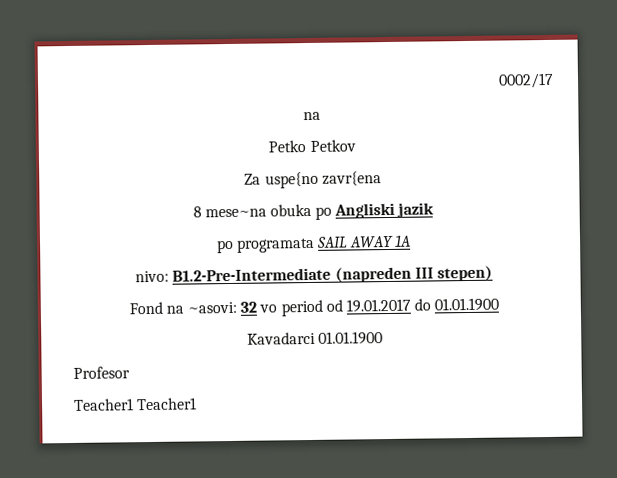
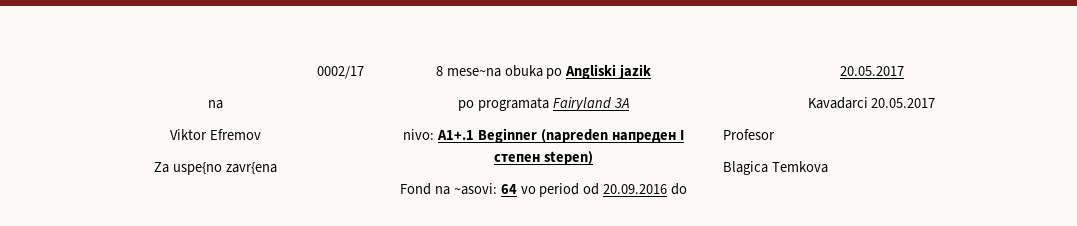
[268,139,356,153] Petko Petkov -> [170,129,261,140] Viktor Efremov
[316,234,412,248] [135,266,434,283] SAIL AWAY 1A // nivo: B1.2-Pre-Intermediate (napreden III -> [552,97,629,111] [403,128,684,143] [494,154,541,162] Fairyland 3A // nivo: А1+.1 Beginner (napreden напреден I степен
[240,301,258,313] 32 -> [500,184,517,194] 64
[345,297,500,313] 19.01.2017 do 01.01.1900 -> [603,183,688,195] [839,66,904,76] 20.09.2016 do 20.05.2017
[318,331,384,345] 01.01.1900 -> [871,98,936,108] 20.05.2017
[73,397,198,411] Teacher1 Teacher1 -> [723,161,828,175] Blagica Temkova

